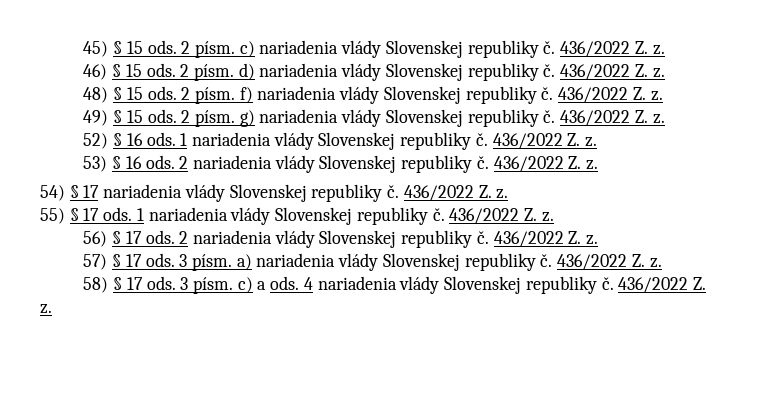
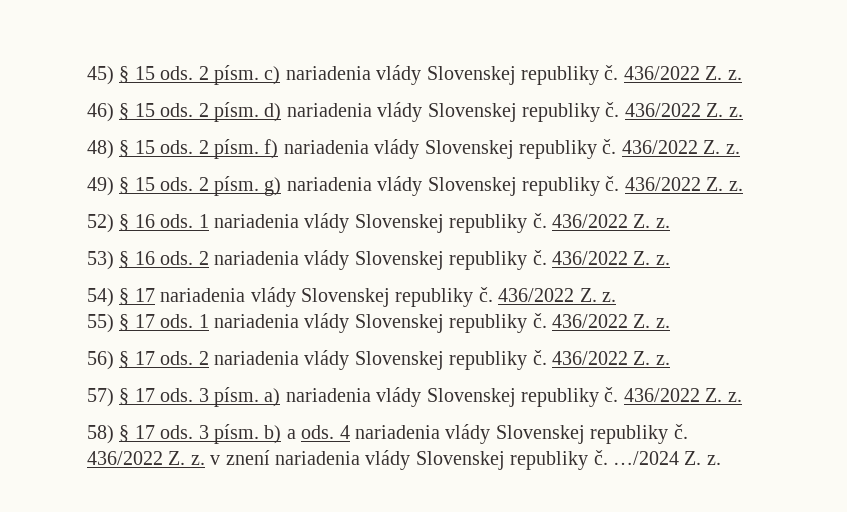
[237,277,253,293] c) -> [264,425,282,444] b)
(52, 309) none -> [210,450,721,470] v znení nariadenia vlády Slovenskej republiky č. …/2024 Z. z.

